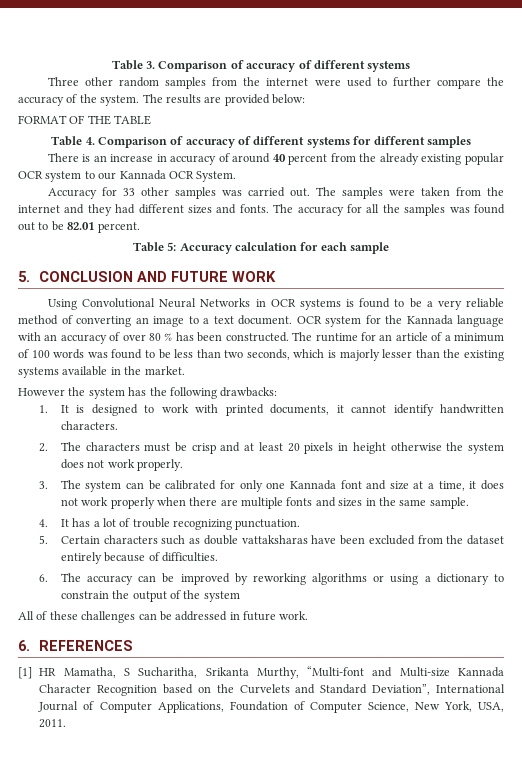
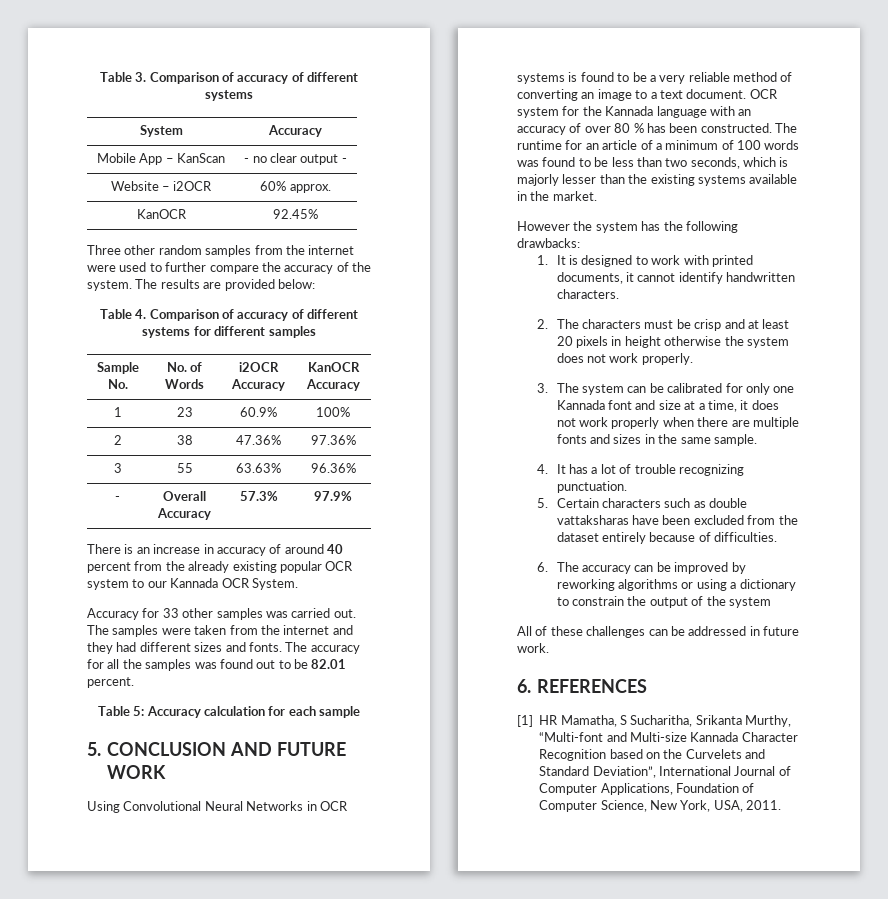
(411, 66) none -> [139,125,183,137] [268,125,322,137] [96,153,226,165] [244,153,347,165] [110,181,213,191] [260,181,331,193] [136,209,187,219] [273,209,318,219] // System | Accuracy // Mobile App – KanScan | - no clear output - // Website – i2OCR | 60% approx. // KanOCR | 92.45%
[18,115,152,125] // FORMAT OF THE TABLE -> (315, 284) none
(471, 142) none -> [96,362,139,374] [107,379,128,389] [166,362,203,372] [165,379,204,389] [239,362,279,372] [231,379,285,391] [307,362,360,372] [305,379,360,391] [113,407,122,417] [176,407,193,417] [240,407,277,417] [316,407,350,417] [113,435,122,445] [176,435,193,445] [236,435,281,445] [310,435,356,445] [113,463,122,473] [176,463,193,473] [236,463,281,473] [310,463,356,473] [115,496,120,501] [163,491,206,501] [157,508,211,520] [239,491,278,501] [314,491,352,501] // Sample No. | No. of Words | i2OCR Accuracy | KanOCR Accuracy // 1 | 23 | 60.9% | 100% // 2 | 38 | 47.36% | 97.36% // 3 | 55 | 63.63% | 96.36% // - | Overall Accuracy | 57.3% | 97.9%

